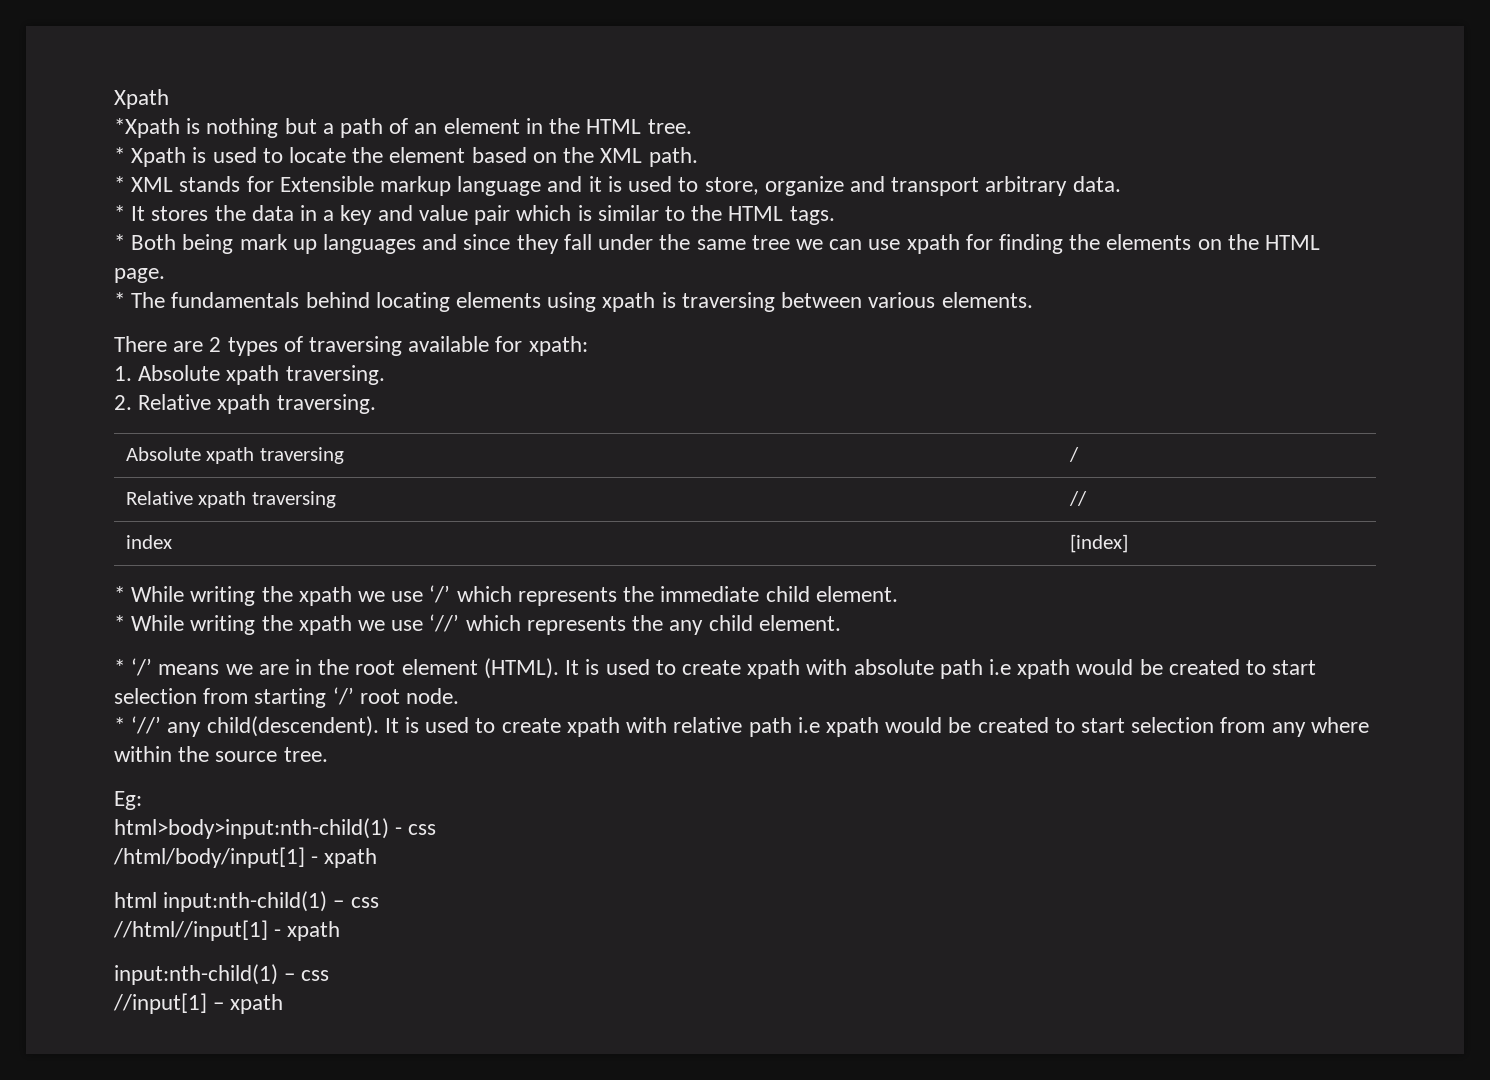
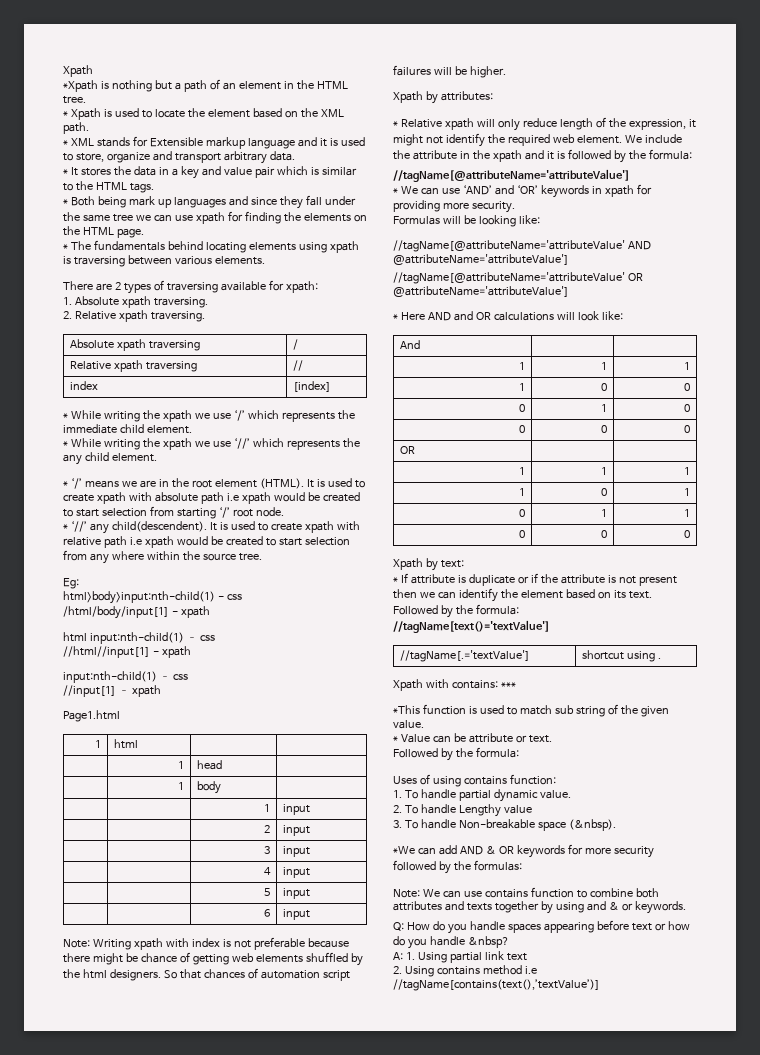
(284, 1004) none -> [63,710,120,722] [95,740,102,748] [113,739,138,749] [178,761,185,769] [196,760,222,770] [178,782,185,790] [196,781,221,794] [264,804,271,812] [282,804,310,815] [264,825,271,833] [282,825,310,836] [264,846,271,854] [282,846,310,857] [264,867,272,875] [282,867,310,878] [264,888,271,896] [282,888,310,899] [264,909,271,917] [282,909,310,920] [63,937,349,950] [63,952,363,966] [63,968,350,981] [393,65,506,78] [393,91,493,104] [393,117,696,131] [393,133,682,147] [393,149,692,163] [393,169,630,182] [393,184,652,198] [393,200,515,213] [393,215,540,227] [393,240,651,252] [393,254,569,265] [393,272,643,284] [393,286,569,297] [393,311,623,321] [399,340,420,349] [519,362,526,370] [601,362,608,370] [684,362,691,370] [519,383,526,391] [601,383,608,391] [684,383,691,391] [519,404,526,412] [601,404,608,412] [684,404,691,412] [519,425,526,433] [601,425,608,433] [684,425,691,433] [399,446,415,454] [519,467,526,475] [601,467,608,475] [684,467,691,475] [519,488,526,496] [601,488,608,496] [684,488,691,496] [519,509,526,517] [601,509,608,517] [684,509,691,517] [519,530,526,538] [601,530,608,538] [684,530,691,538] [393,558,464,571] [393,573,677,586] [393,588,652,602] [393,604,519,618] [393,620,550,633] [399,650,530,662] [581,650,661,662] [393,679,516,691] [393,704,669,717] [393,720,424,729] [393,733,552,743] [393,747,519,761] [393,774,556,787] [393,789,571,802] [393,804,532,817] [393,819,616,831] [393,844,654,858] [393,860,522,874] [393,887,659,898] [393,901,686,914] [393,920,690,934] [393,936,509,949] [393,951,527,963] [393,965,537,977] [393,979,600,991] // Page1.html // 1 | html | | // | 1 | head | // | 1 | body | // | | 1 | input // | | 2 | input // | | 3 | input // | | 4 | input // | | 5 | input // | | 6 | input // Note: Writing xpath with index is not preferable because there might be chance of getting web elements shuffled by the html designers. So that chances of automation script failures will be higher. // Xpath by attributes: // * Relative xpath will only reduce length of the expression, it might not identify the required web element. We include the attribute in the xpath and it is followed by the formula: // //tagName[@attributeName='attributeValue'] // * We can use ‘AND’ and ‘OR’ keywords in xpath for providing more security. // Formulas will be looking like: // //tagName[@attributeName='attributeValue' AND @attributeName='attributeValue'] // //tagName[@attributeName='attributeValue' OR @attributeName='attributeValue'] // * Here AND and OR calculations will look like: // And | | // 1 | 1 | 1 // 1 | 0 | 0 // 0 | 1 | 0 // 0 | 0 | 0 // OR | | // 1 | 1 | 1 // 1 | 0 | 1 // 0 | 1 | 1 // 0 | 0 | 0 // Xpath by text: // * If attribute is duplicate or if the attribute is not present then we can identify the element based on its text. Followed by the formula: // //tagName[text()='textValue'] // //tagName[.='textValue'] | shortcut using . // Xpath with contains: *** // *This function is used to match sub string of the given value. // * Value can be attribute or text. // Followed by the formula: // Uses of using contains function: // 1. To handle partial dynamic value. // 2. To handle Lengthy value // 3. To handle Non-breakable space (&nbsp). // *We can add AND & OR keywords for more security followed by the formulas: // Note: We can use contains function to combine both attributes and texts together by using and & or keywords. // Q: How do you handle spaces appearing before text or how do you handle &nbsp? // A: 1. Using partial link text // 2. Using contains method i.e //tagName[contains(text(),’textValue’)]

